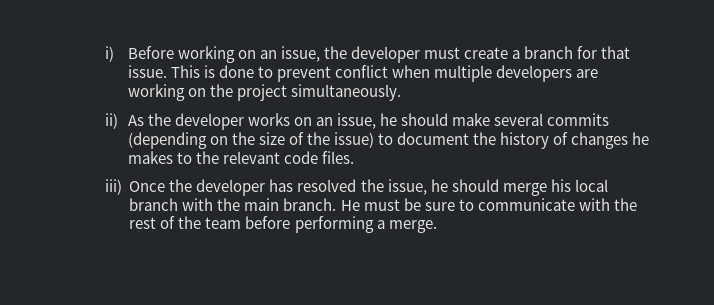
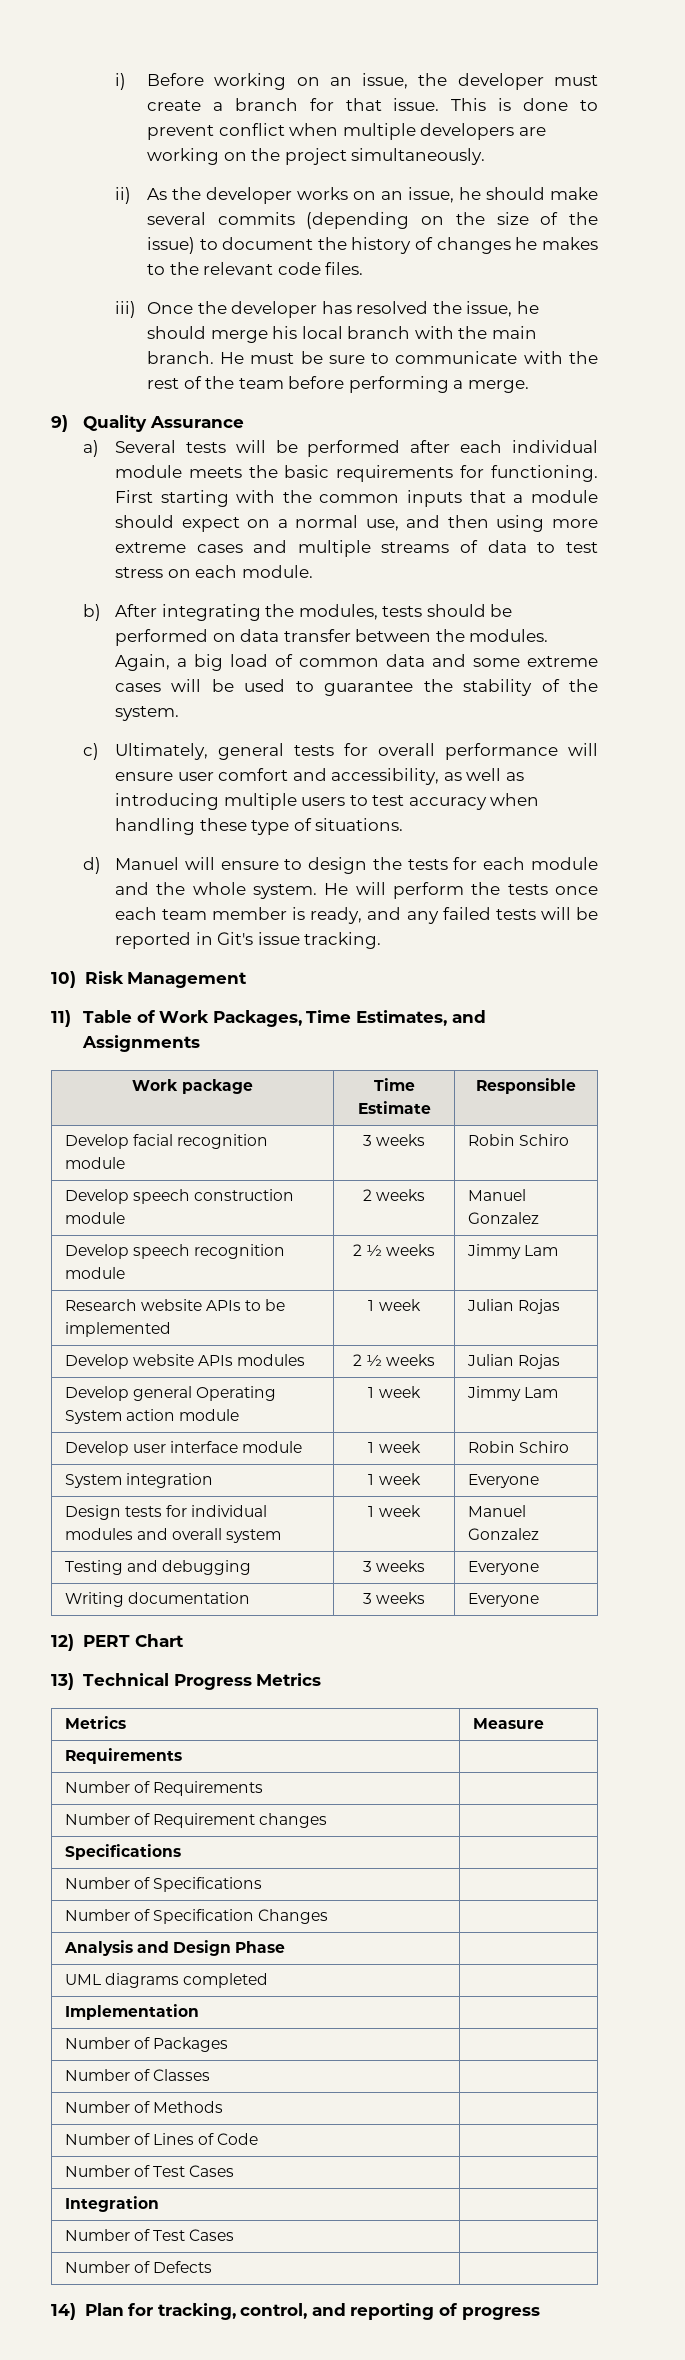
(437, 226) none -> [51,415,244,432] [82,440,598,457] [114,465,598,482] [114,490,598,507] [114,515,598,532] [114,540,598,557] [114,565,313,578] [82,604,513,621] [114,629,549,646] [114,654,598,671] [114,679,598,696] [114,706,179,721] [82,743,598,760] [114,768,525,785] [114,793,540,810] [114,818,404,835] [82,857,598,874] [114,882,598,899] [114,907,598,924] [114,932,382,949] [51,971,248,988] [51,1010,486,1027] [81,1035,200,1052] [132,1079,253,1094] [373,1078,415,1091] [357,1101,431,1114] [476,1078,576,1094] [64,1134,268,1149] [64,1157,125,1169] [362,1134,426,1146] [467,1134,569,1146] [64,1189,294,1204] [64,1212,125,1224] [362,1189,426,1201] [467,1189,526,1201] [467,1212,539,1224] [64,1244,285,1259] [64,1267,125,1279] [352,1244,436,1256] [466,1244,558,1259] [64,1299,286,1311] [64,1322,171,1337] [368,1299,421,1311] [466,1299,560,1314] [64,1354,306,1369] [352,1354,436,1366] [466,1354,560,1369] [64,1386,276,1401] [64,1409,239,1424] [368,1386,421,1398] [466,1386,558,1401] [64,1441,303,1456] [368,1441,421,1453] [467,1441,569,1453] [64,1473,213,1488] [368,1473,421,1485] [467,1474,539,1488] [64,1505,268,1520] [64,1528,282,1543] [368,1505,421,1517] [467,1505,526,1517] [467,1528,539,1540] [64,1560,251,1575] [362,1560,426,1572] [467,1561,539,1575] [64,1592,250,1607] [362,1592,426,1604] [467,1593,539,1607] [51,1634,184,1651] [51,1673,322,1690] [64,1716,126,1729] [472,1718,544,1729] [64,1748,182,1764] [64,1781,263,1796] [64,1813,328,1828] [64,1844,181,1860] [64,1877,262,1892] [64,1909,329,1924] [63,1940,286,1956] [64,1973,268,1988] [64,2004,199,2020] [64,2037,228,2052] [64,2069,210,2081] [64,2101,223,2113] [64,2133,259,2145] [64,2165,235,2177] [64,2196,159,2212] [64,2229,235,2241] [64,2261,212,2273] [51,2303,540,2320] // 9) Quality Assurance // a) Several tests will be performed after each individual module meets the basic requirements for functioning. First starting with the common inputs that a module should expect on a normal use, and then using more extreme cases and multiple streams of data to test stress on each module. // b) After integrating the modules, tests should be performed on data transfer between the modules. Again, a big load of common data and some extreme cases will be used to guarantee the stability of the system. // c) Ultimately, general tests for overall performance will ensure user comfort and accessibility, as well as introducing multiple users to test accuracy when handling these type of situations. // d) Manuel will ensure to design the tests for each module and the whole system. He will perform the tests once each team member is ready, and any failed tests will be reported in Git's issue tracking. // 10) Risk Management // 11) Table of Work Packages, Time Estimates, and Assignments // Work package | Time Estimate | Responsible // Develop facial recognition module | 3 weeks | Robin Schiro // Develop speech construction module | 2 weeks | Manuel Gonzalez // Develop speech recognition module | 2 ½ weeks | Jimmy Lam // Research website APIs to be implemented | 1 week | Julian Rojas // Develop website APIs modules | 2 ½ weeks | Julian Rojas // Develop general Operating System action module | 1 week | Jimmy Lam // Develop user interface module | 1 week | Robin Schiro // System integration | 1 week | Everyone // Design tests for individual modules and overall system | 1 week | Manuel Gonzalez // Testing and debugging | 3 weeks | Everyone // Writing documentation | 3 weeks | Everyone // 12) PERT Chart // 13) Technical Progress Metrics // Metrics | Measure // Requirements | // Number of Requirements | // Number of Requirement changes | // Specifications | // Number of Specifications | // Number of Specification Changes | // Analysis and Design Phase | // UML diagrams completed | // Implementation | // Number of Packages | // Number of Classes | // Number of Methods | // Number of Lines of Code | // Number of Test Cases | // Integration | // Number of Test Cases | // Number of Defects | // 14) Plan for tracking, control, and reporting of progress

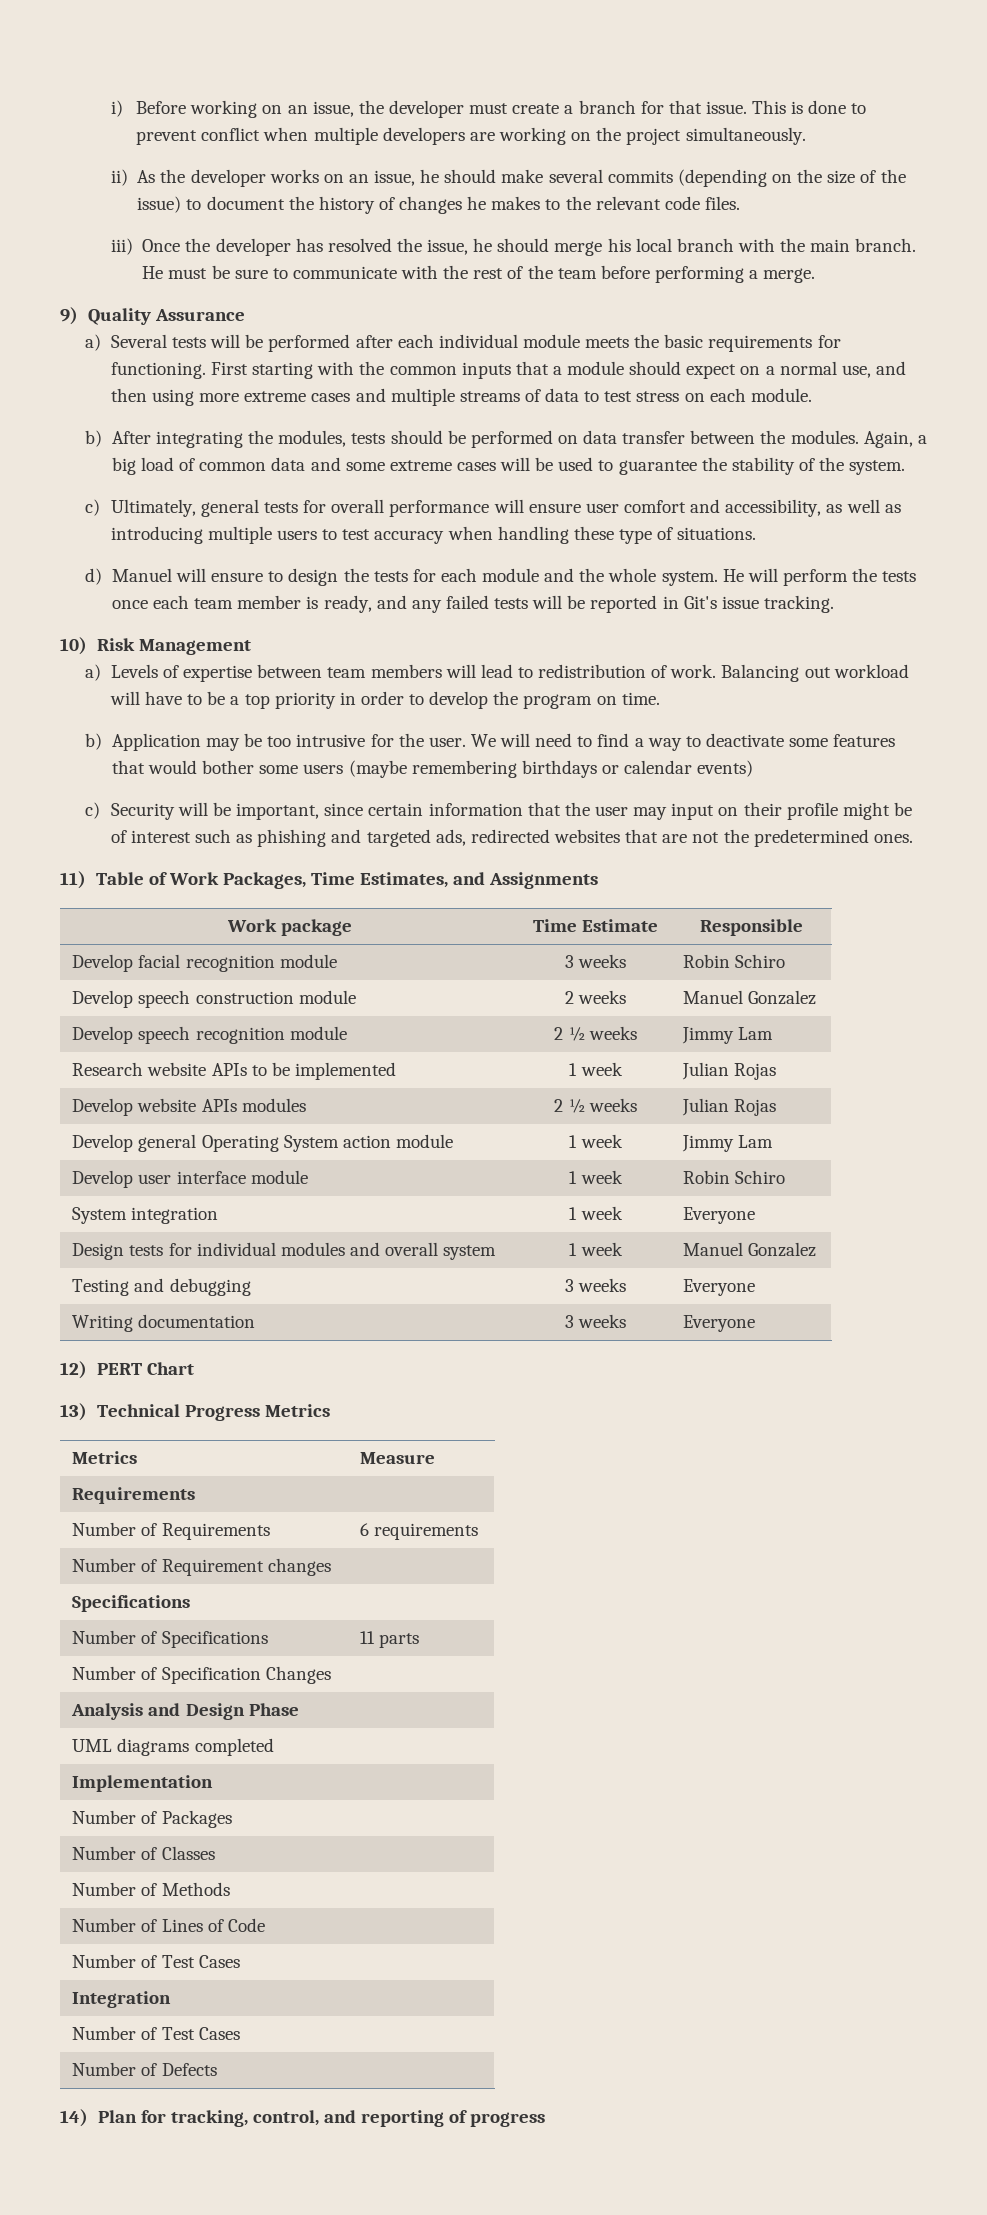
(248, 980) none -> [85,664,909,682] [109,691,660,709] [85,733,896,751] [111,760,754,778] [85,802,912,820] [110,829,913,847] // a) Levels of expertise between team members will lead to redistribution of work. Balancing out workload will have to be a top priority in order to develop the program on time. // b) Application may be too intrusive for the user. We will need to find a way to deactivate some features that would bother some users (maybe remembering birthdays or calendar events) // c) Security will be important, since certain information that the user may input on their profile might be of interest such as phishing and targeted ads, redirected websites that are not the predetermined ones.
(263, 1788) none -> [360,1523,479,1540] 6 requirements
(262, 1884) none -> [360,1631,420,1648] 11 parts

